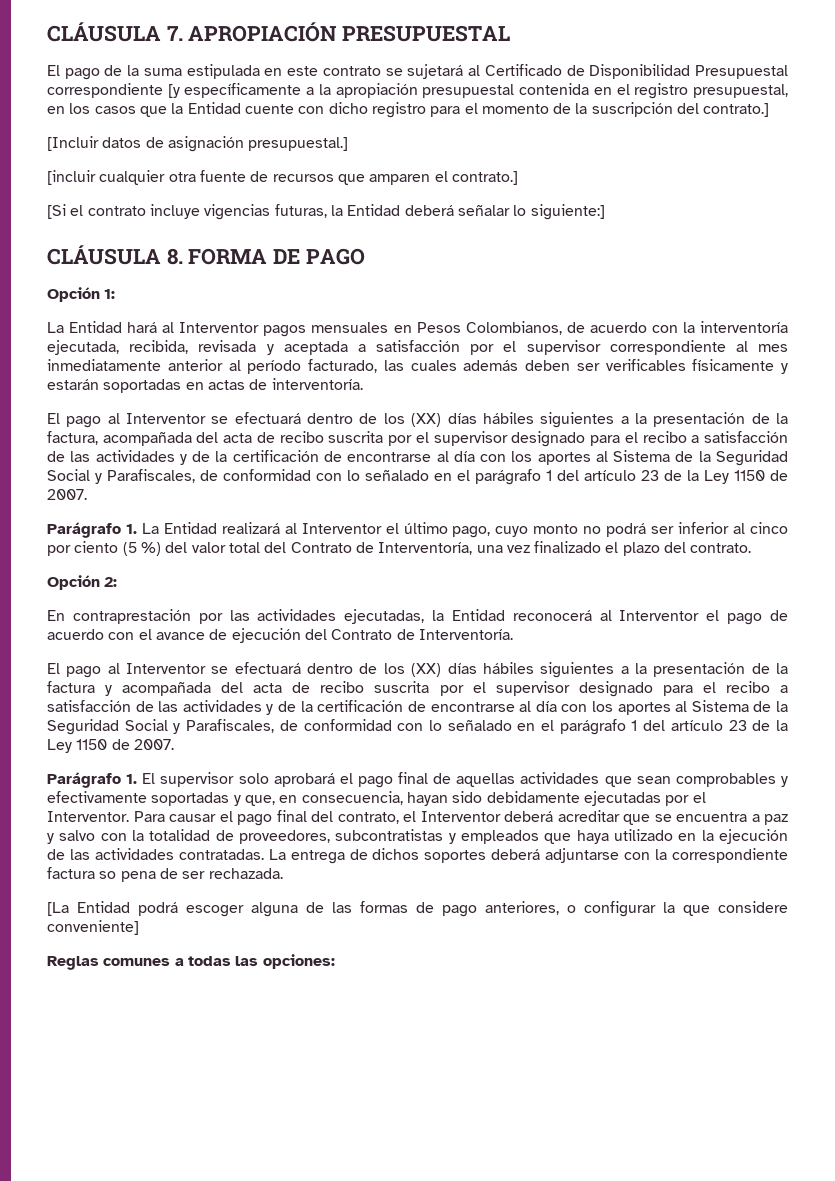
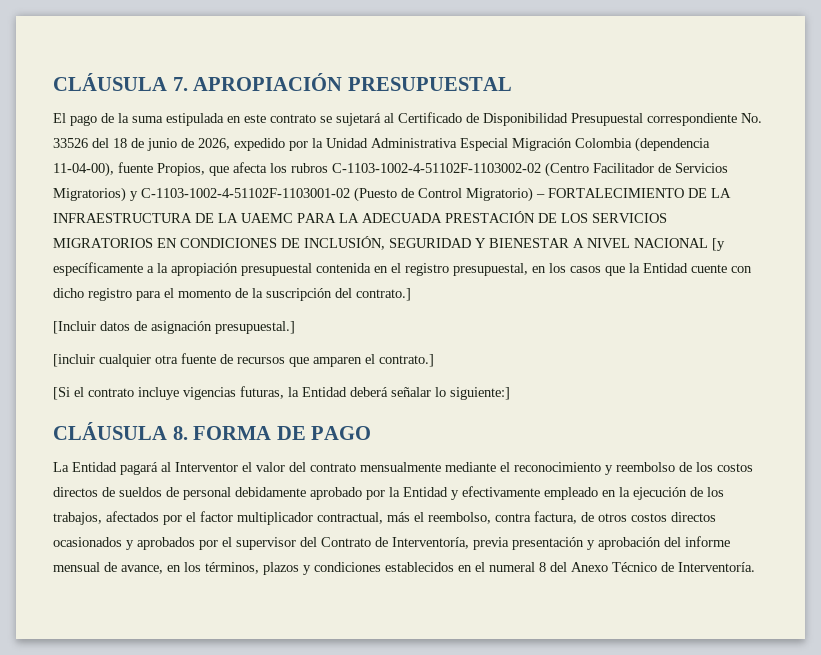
(163, 90) none -> [741,113,762,123] [53,137,710,152] [53,162,728,177] [53,187,731,202] [53,211,667,223] [53,236,708,250] No. 33526 del 18 de junio de 2026, expedido por la Unidad Administrativa Especial Migración Colombia (dependencia 11-04-00), fuente Propios, que afecta los rubros C-1103-1002-4-51102F-1103002-02 (Centro Facilitador de Servicios Migratorios) y C-1103-1002-4-51102F-1103001-02 (Puesto de Control Migratorio) – FORTALECIMIENTO DE LA INFRAESTRUCTURA DE LA UAEMC PARA LA ADECUADA PRESTACIÓN DE LOS SERVICIOS MIGRATORIOS EN CONDICIONES DE INCLUSIÓN, SEGURIDAD Y BIENESTAR A NIVEL NACIONAL
[47,287,116,302] [47,321,788,337] [47,340,789,355] [47,359,788,374] [47,378,363,393] [47,412,789,428] [47,431,789,447] [47,450,789,466] [47,469,788,485] [47,489,87,500] [47,522,789,538] [47,541,752,556] [47,575,118,590] [47,609,788,625] [47,628,513,643] [47,662,789,678] [47,681,789,697] [47,700,788,715] [47,719,789,735] [47,739,174,753] [47,772,788,788] [47,791,706,806] [47,810,788,826] [47,829,789,844] [47,848,788,864] [47,867,283,882] [47,901,788,917] [47,920,139,935] [47,954,335,970] // Opción 1: // La Entidad hará al Interventor pagos mensuales en Pesos Colombianos, de acuerdo con la interventoría ejecutada, recibida, revisada y aceptada a satisfacción por el supervisor correspondiente al mes inmediatamente anterior al período facturado, las cuales además deben ser verificables físicamente y estarán soportadas en actas de interventoría. // El pago al Interventor se efectuará dentro de los (XX) días hábiles siguientes a la presentación de la factura, acompañada del acta de recibo suscrita por el supervisor designado para el recibo a satisfacción de las actividades y de la certificación de encontrarse al día con los aportes al Sistema de la Seguridad Social y Parafiscales, de conformidad con lo señalado en el parágrafo 1 del artículo 23 de la Ley 1150 de 2007. // Parágrafo 1. La Entidad realizará al Interventor el último pago, cuyo monto no podrá ser inferior al cinco por ciento (5 %) del valor total del Contrato de Interventoría, una vez finalizado el plazo del contrato. // Opción 2: // En contraprestación por las actividades ejecutadas, la Entidad reconocerá al Interventor el pago de acuerdo con el avance de ejecución del Contrato de Interventoría. // El pago al Interventor se efectuará dentro de los (XX) días hábiles siguientes a la presentación de la factura y acompañada del acta de recibo suscrita por el supervisor designado para el recibo a satisfacción de las actividades y de la certificación de encontrarse al día con los aportes al Sistema de la Seguridad Social y Parafiscales, de conformidad con lo señalado en el parágrafo 1 del artículo 23 de la Ley 1150 de 2007. // Parágrafo 1. El supervisor solo aprobará el pago final de aquellas actividades que sean comprobables y efectivamente soportadas y que, en consecuencia, hayan sido debidamente ejecutadas por el Interventor. Para causar el pago final del contrato, el Interventor deberá acreditar que se encuentra a paz y salvo con la totalidad de proveedores, subcontratistas y empleados que haya utilizado en la ejecución de las actividades contratadas. La entrega de dichos soportes deberá adjuntarse con la correspondiente factura so pena de ser rechazada. // [La Entidad podrá escoger alguna de las formas de pago anteriores, o configurar la que considere conveniente] // Reglas comunes a todas las opciones: -> [53,462,753,475] [53,486,724,500] [53,511,716,525] [53,536,730,550] [53,562,755,575] // La Entidad pagará al Interventor el valor del contrato mensualmente mediante el reconocimiento y reembolso de los costos directos de sueldos de personal debidamente aprobado por la Entidad y efectivamente empleado en la ejecución de los trabajos, afectados por el factor multiplicador contractual, más el reembolso, contra factura, de otros costos directos ocasionados y aprobados por el supervisor del Contrato de Interventoría, previa presentación y aprobación del informe mensual de avance, en los términos, plazos y condiciones establecidos en el numeral 8 del Anexo Técnico de Interventoría.

